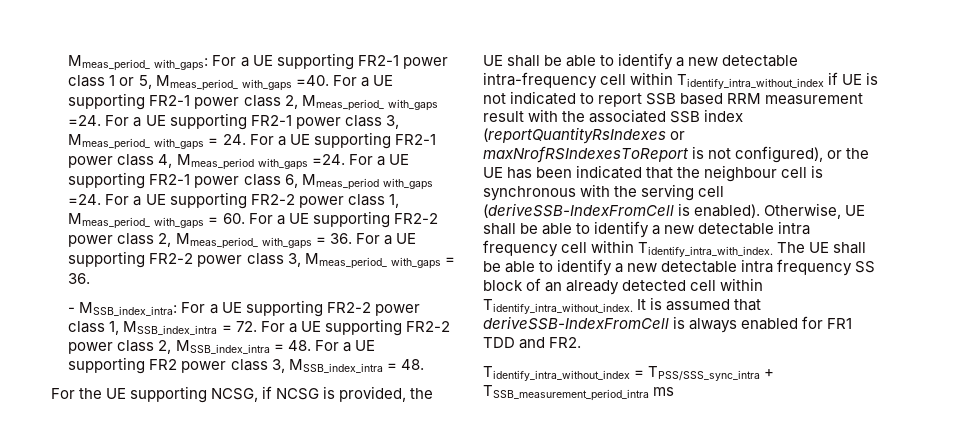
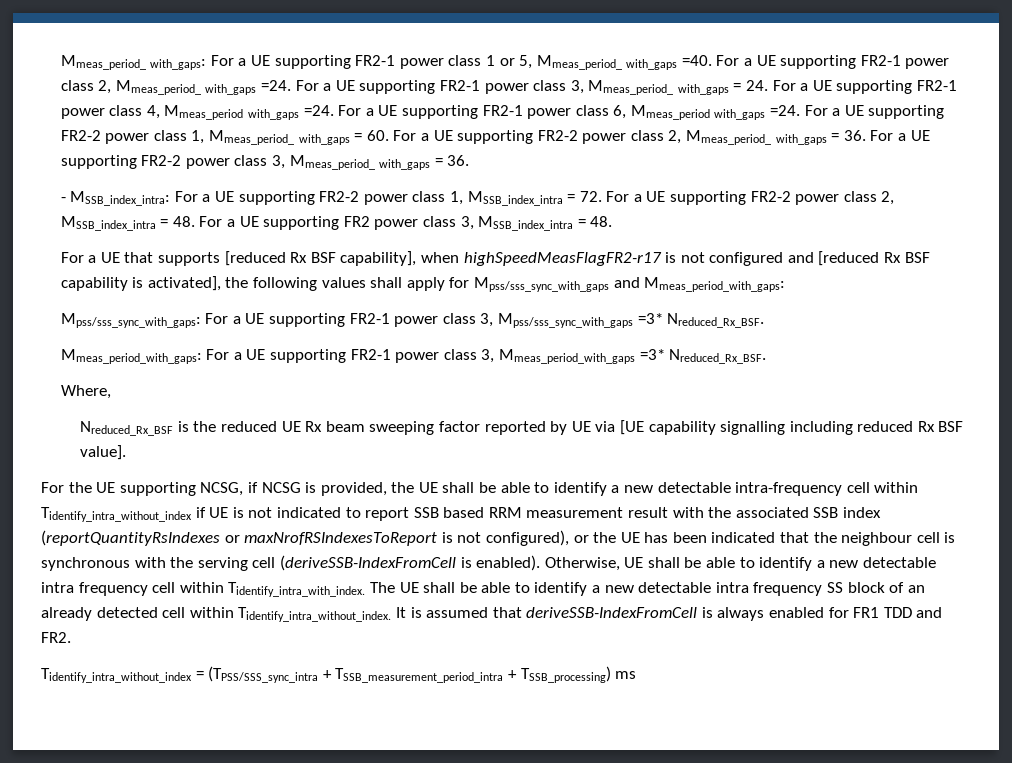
(424, 364) none -> [60,251,930,266] [60,276,786,292] [60,313,765,328] [60,349,767,364] [60,385,111,399] [80,420,964,436] [80,445,127,460] // For a UE that supports [reduced Rx BSF capability], when highSpeedMeasFlagFR2-r17 is not configured and [reduced Rx BSF capability is activated], the following values shall apply for Mpss/sss_sync_with_gaps and Mmeas_period_with_gaps: // Mpss/sss_sync_with_gaps: For a UE supporting FR2-1 power class 3, Mpss/sss_sync_with_gaps =3* Nreduced_Rx_BSF. // Mmeas_period_with_gaps: For a UE supporting FR2-1 power class 3, Mmeas_period_with_gaps =3* Nreduced_Rx_BSF. // Where, // Nreduced_Rx_BSF is the reduced UE Rx beam sweeping factor reported by UE via [UE capability signalling including reduced Rx BSF value].
[648,366,761,381] TPSS/SSS_sync_intra -> [208,666,319,683] (TPSS/SSS_sync_intra
(649, 393) none -> [507,666,611,683] + TSSB_processing)

